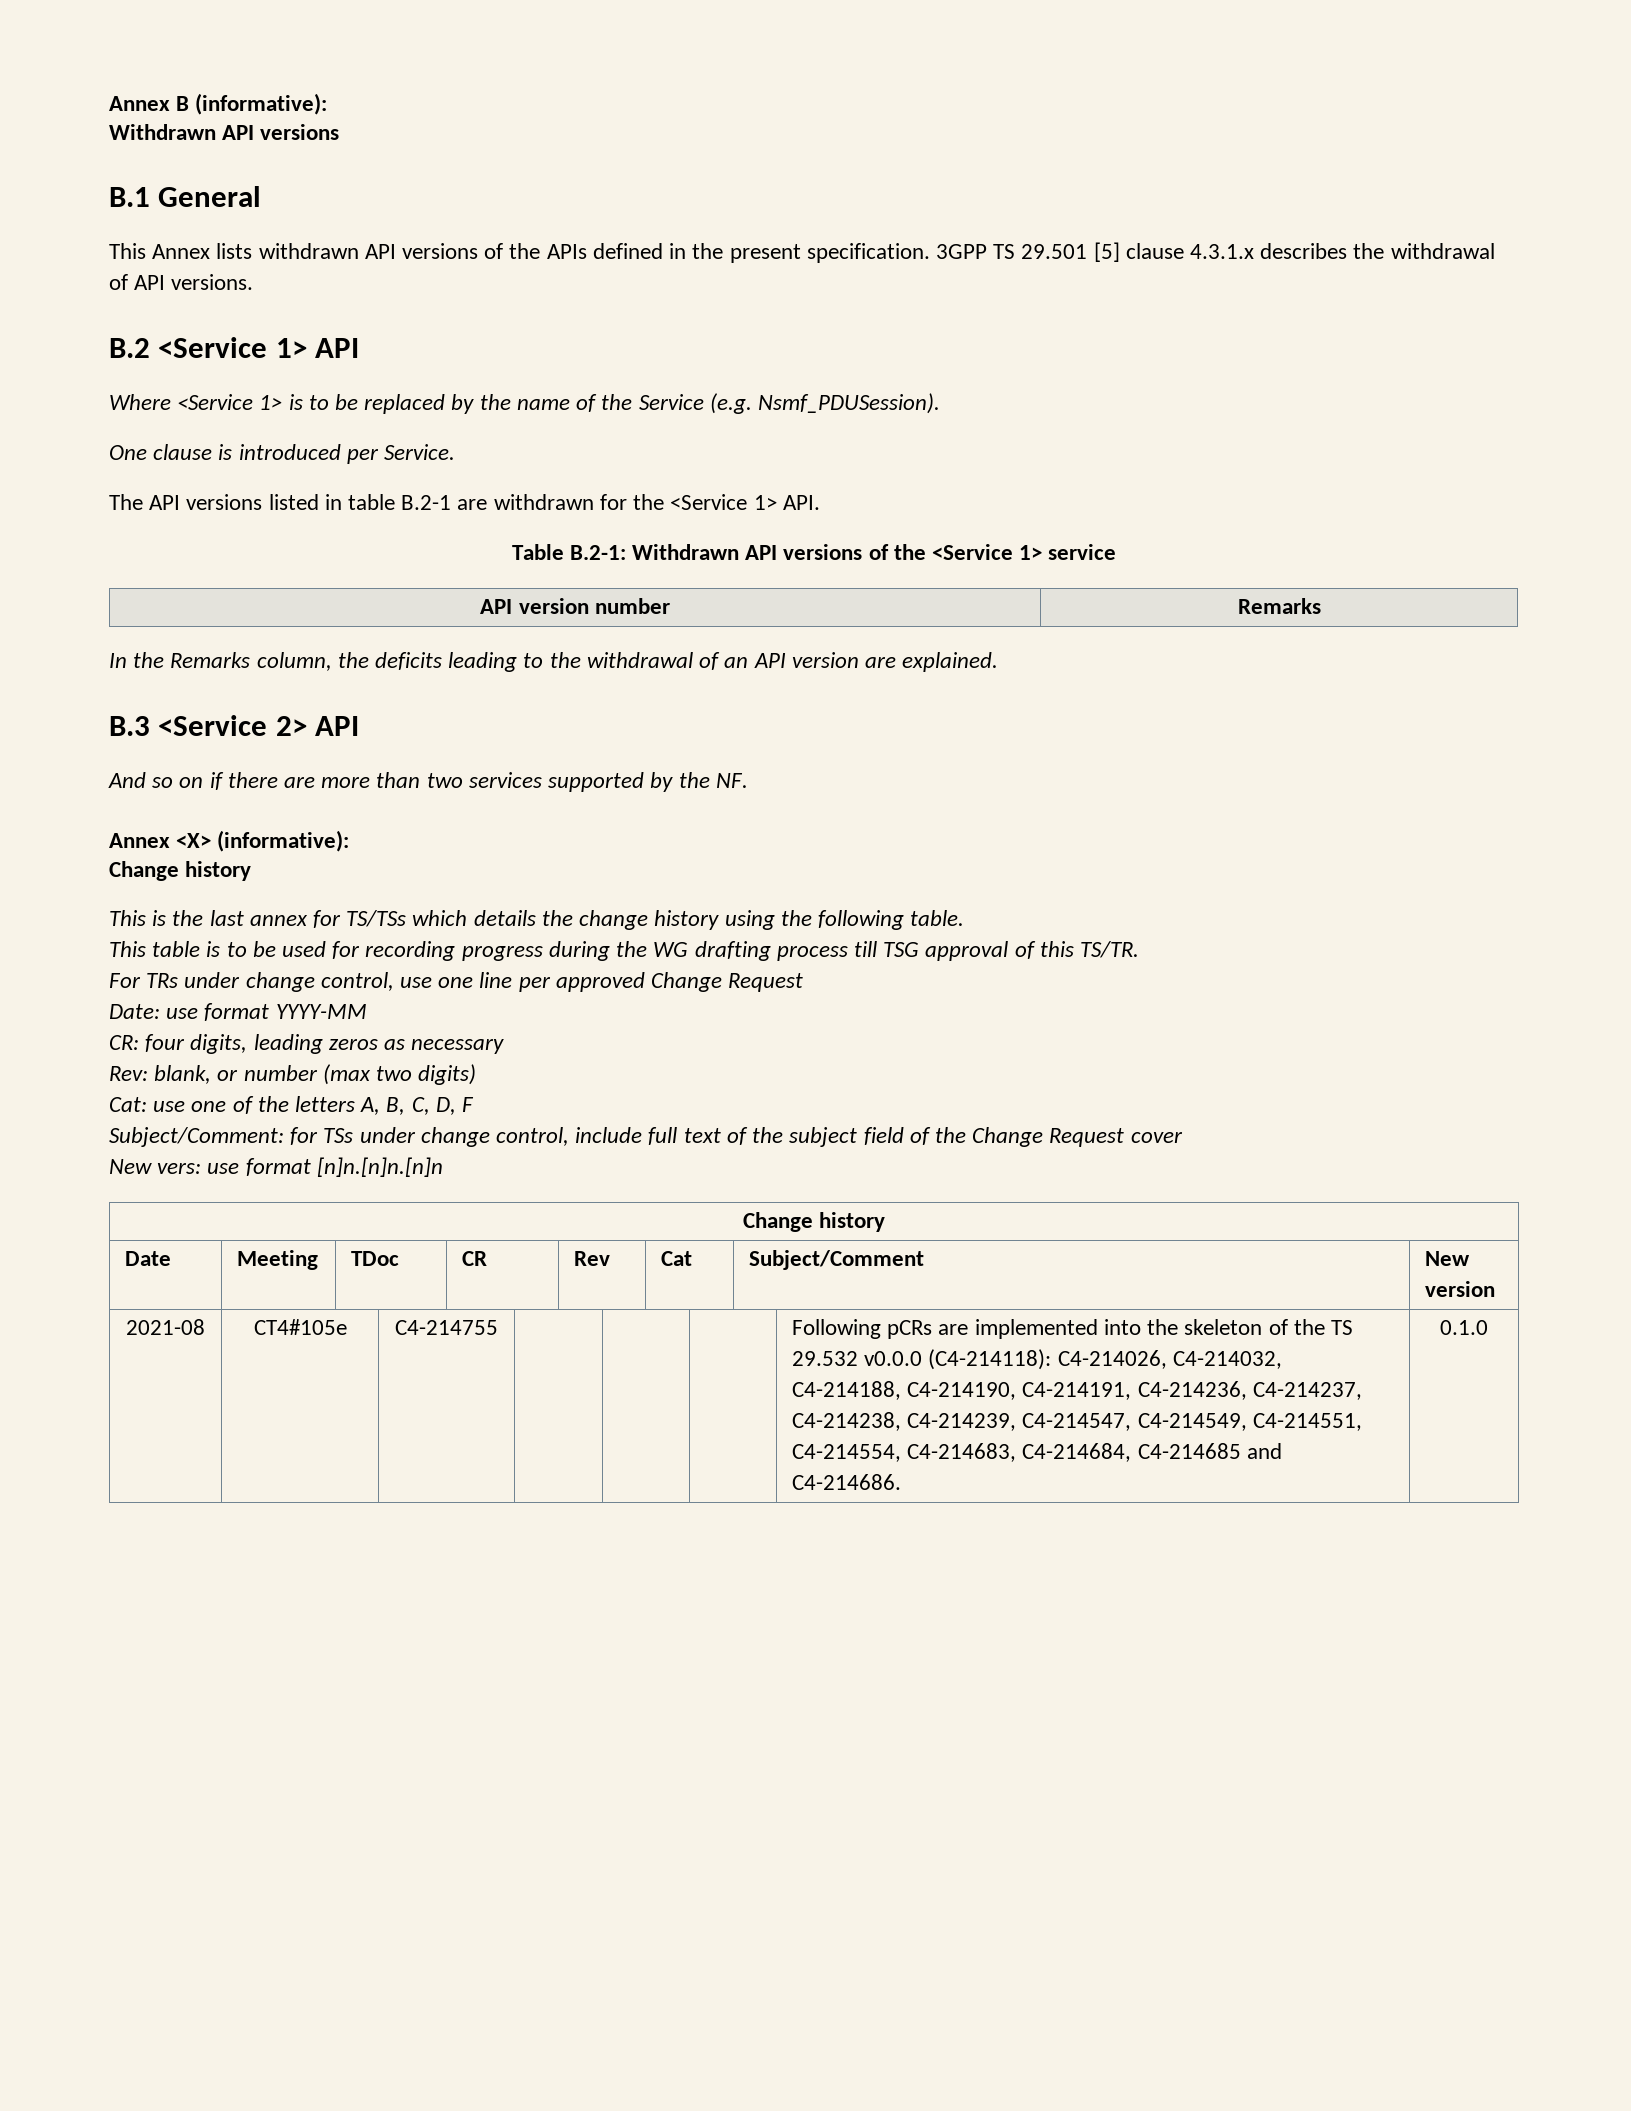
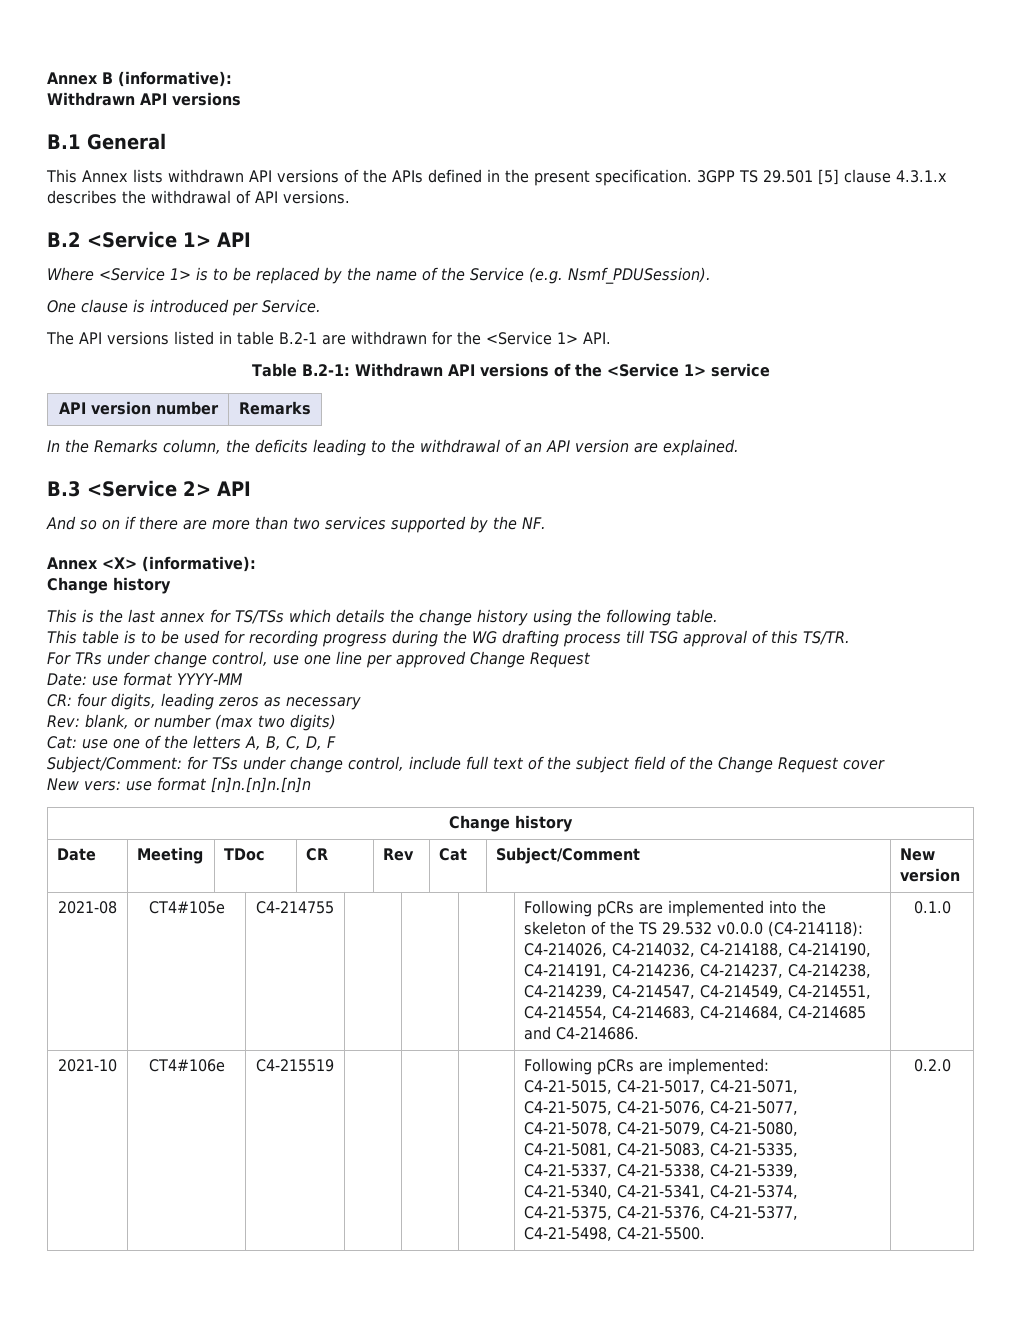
(1488, 1327) none -> [58,1059,117,1072] [148,1059,225,1072] [256,1059,334,1072] [524,1058,770,1075] [524,1080,799,1094] [524,1101,799,1115] [524,1122,799,1136] [524,1143,799,1157] [524,1164,799,1178] [524,1185,799,1199] [524,1206,799,1220] [524,1227,706,1241] [913,1059,951,1072] // 2021-10 | CT4#106e | C4-215519 | | | | Following pCRs are implemented: // C4-21-5015, C4-21-5017, C4-21-5071, C4-21-5075, C4-21-5076, C4-21-5077, C4-21-5078, C4-21-5079, C4-21-5080, C4-21-5081, C4-21-5083, C4-21-5335, C4-21-5337, C4-21-5338, C4-21-5339, C4-21-5340, C4-21-5341, C4-21-5374, C4-21-5375, C4-21-5376, C4-21-5377, C4-21-5498, C4-21-5500. | 0.2.0

